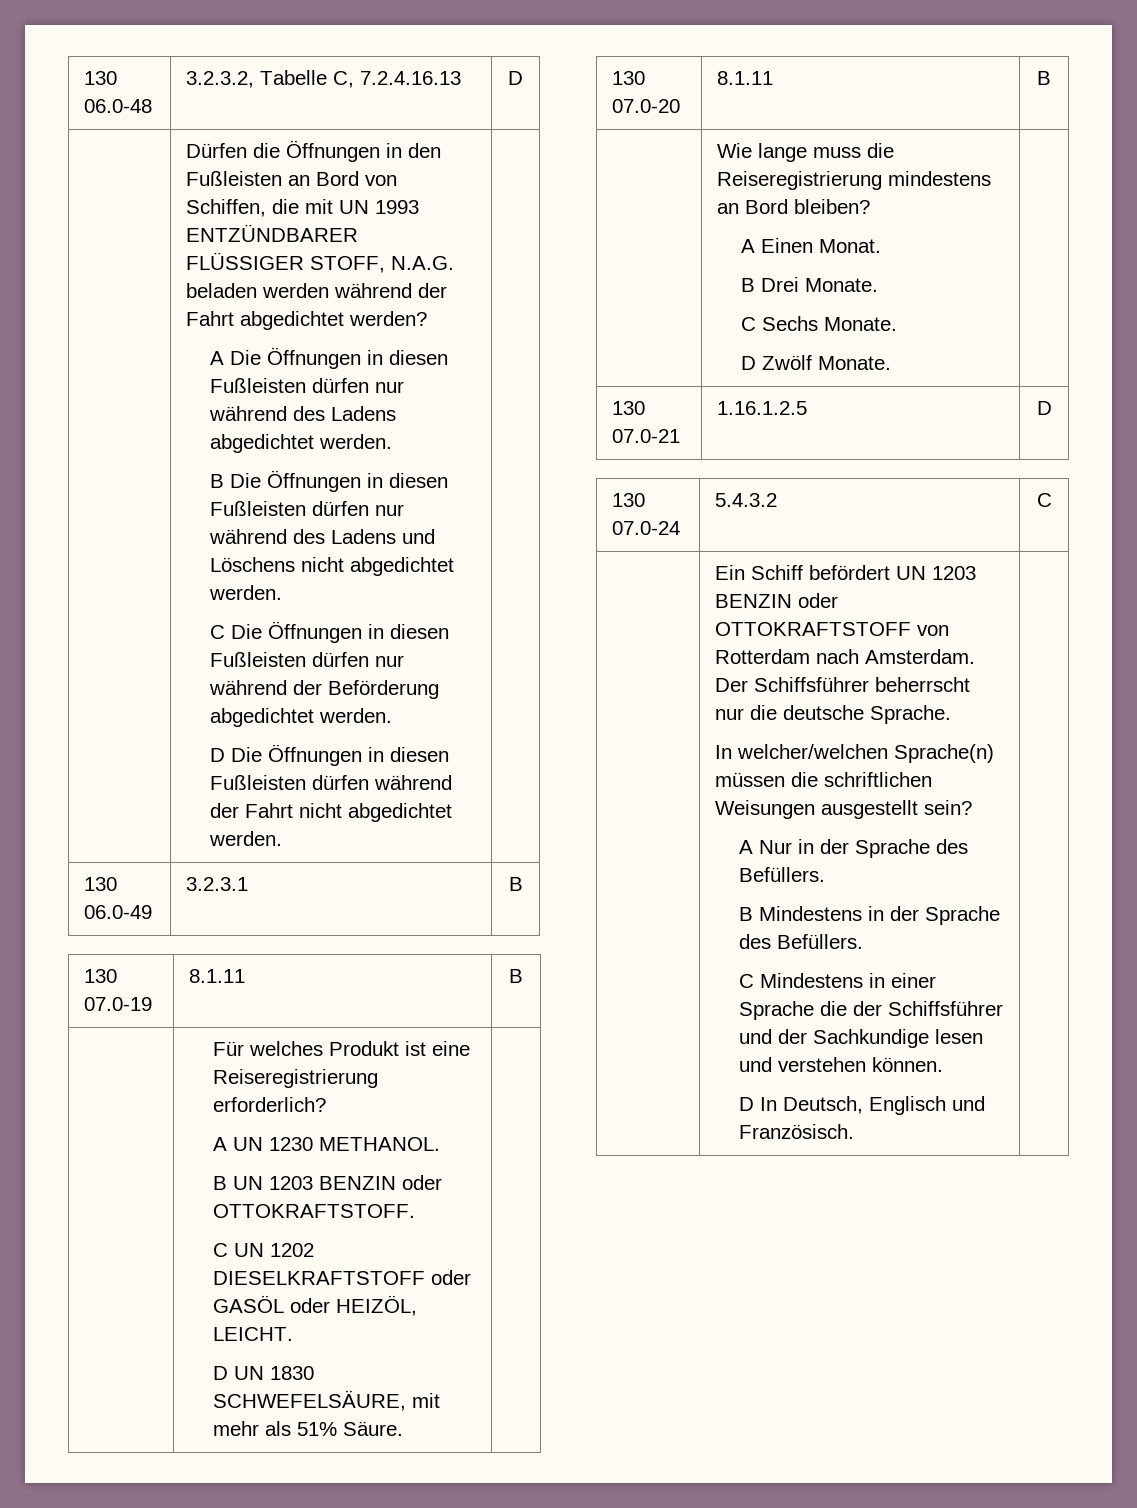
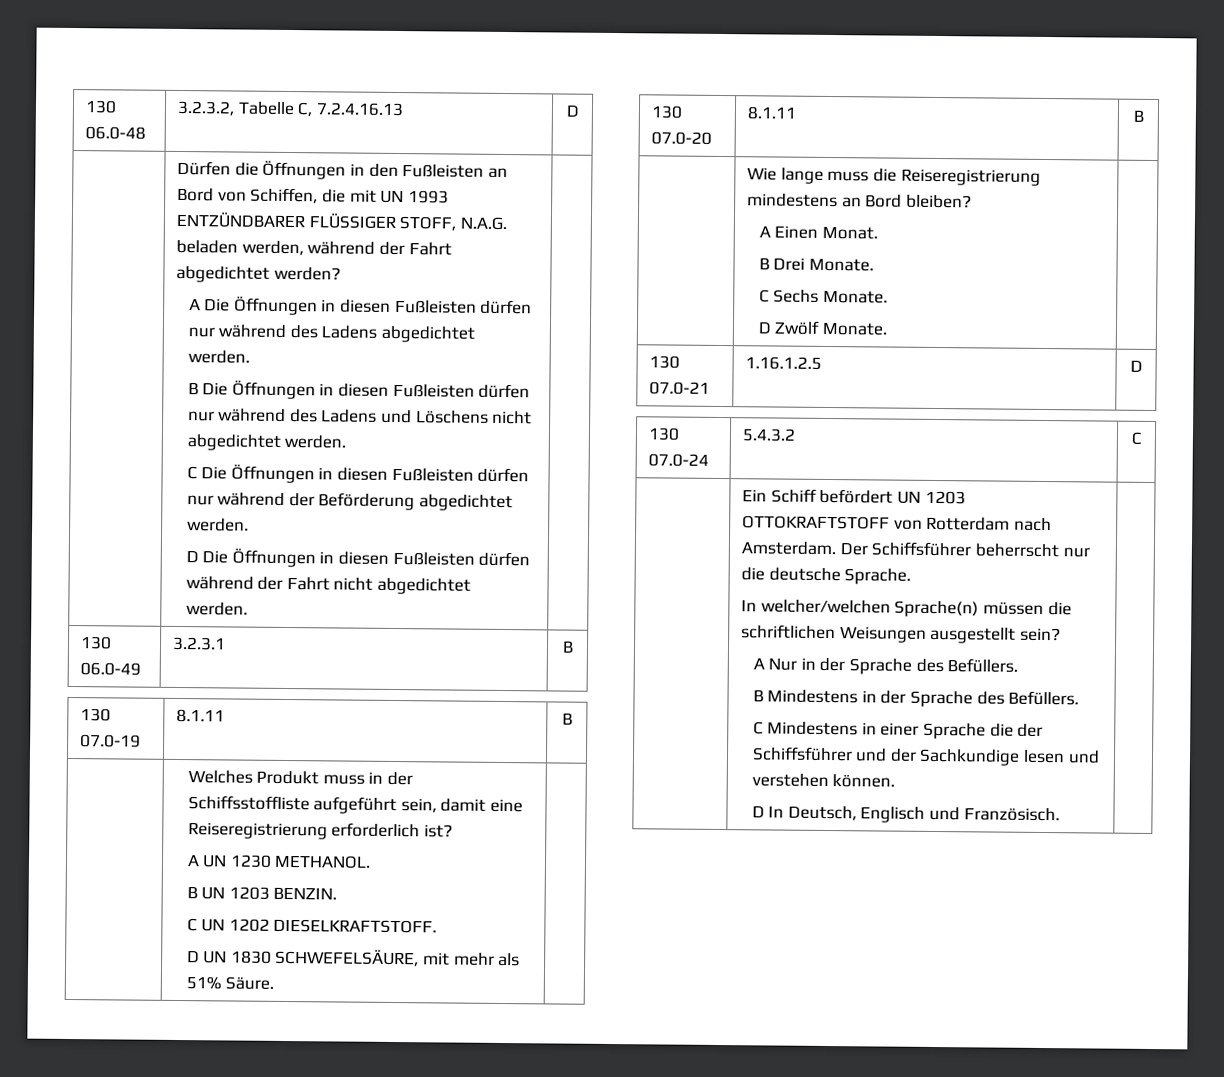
[262,283,330,298] werden -> [241,240,304,256] werden,
[213,1041,471,1056] [213,1069,379,1088] [213,1097,327,1112] Für welches Produkt ist eine Reiseregistrierung erforderlich? -> [187,770,414,786] [187,795,524,815] [187,822,453,840] Welches Produkt muss in der Schiffsstoffliste aufgeführt sein, damit eine Reiseregistrierung erforderlich ist?
[319,1175,443,1190] [213,1204,416,1218] BENZIN oder OTTOKRAFTSTOFF. -> [273,886,338,900] BENZIN.
[213,1270,472,1285] [213,1295,418,1316] [213,1327,294,1341] DIESELKRAFTSTOFF oder GASÖL oder HEIZÖL, LEICHT. -> [273,918,438,934] DIESELKRAFTSTOFF.
[715,593,839,608] BENZIN oder -> (966, 497) none

